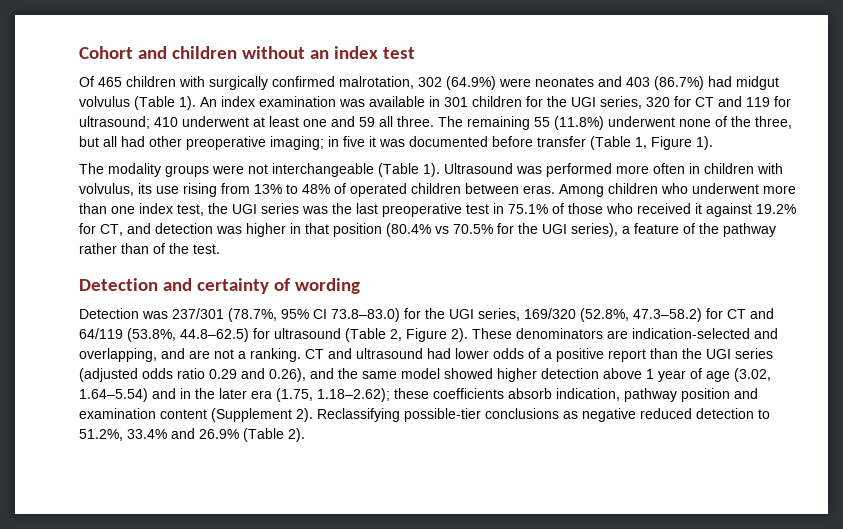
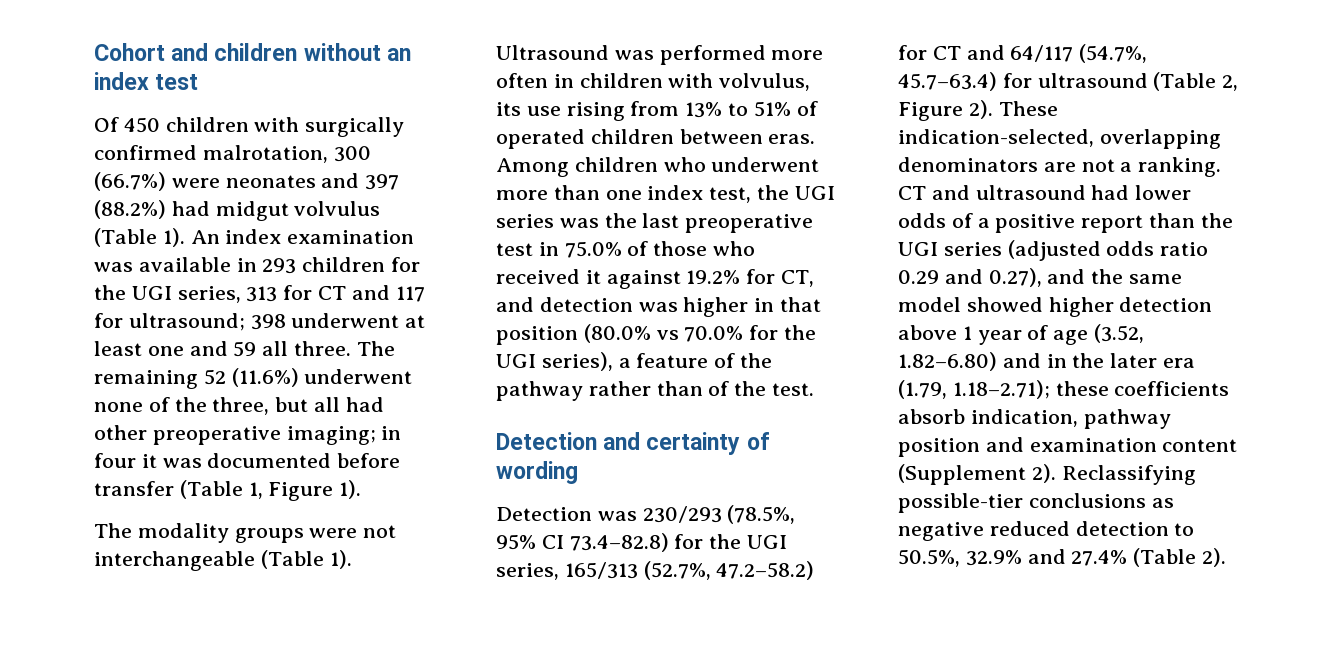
[98,77,122,87] 465 -> [123,117,160,133] 450
[418,76,496,90] 302 (64.9%) -> [333,146,371,162] [94,172,166,191] 300 (66.7%)
[626,76,704,90] 403 (86.7%) -> [365,174,400,190] [94,200,166,219] 397 (88.2%)
[444,97,468,107] 301 -> [262,258,297,274] 293
[646,96,770,107] 320 for CT and 119 -> [246,285,425,302] 313 for CT and 117
[154,117,178,127] 410 -> [250,314,286,330] 398
[534,116,604,130] 55 (11.8%) -> [203,368,299,387] 52 (11.6%)
[343,136,365,147] five -> [94,453,136,468] four
[302,184,330,194] 48% -> [753,101,791,117] 51%
[508,204,548,214] 75.1% -> [564,241,622,258] 75.0%
[386,223,493,237] (80.4% vs 70.5% -> [583,324,744,343] (80.0% vs 70.0%
[172,308,277,322] 237/301 (78.7%, -> [642,505,796,524] 230/293 (78.5%,
[331,308,774,322] [79,328,249,342] 73.8–83.0) for the UGI series, 169/320 (52.8%, 47.3–58.2) for CT and 64/119 (53.8%, 44.8–62.5) -> [569,533,788,552] [496,561,815,580] [898,44,1148,63] [898,72,997,91] 73.4–82.8) for the UGI series, 165/313 (52.7%, 47.2–58.2) for CT and 64/117 (54.7%, 45.7–63.4)
[516,328,778,339] [79,348,185,362] denominators are indication-selected and overlapping, and -> [898,129,1221,149] [898,157,1038,172] indication-selected, overlapping denominators
[269,368,306,382] 0.26), -> [988,268,1042,287] 0.27),
[734,368,771,382] [79,388,148,402] (3.02, 1.64–5.54) -> [1094,324,1145,343] [898,352,997,371] (3.52, 1.82–6.80)
[276,388,390,402] (1.75, 1.18–2.62); -> [898,380,1050,399] (1.79, 1.18–2.71);
[79,428,239,441] 51.2%, 33.4% and 26.9% -> [898,549,1128,567] 50.5%, 32.9% and 27.4%

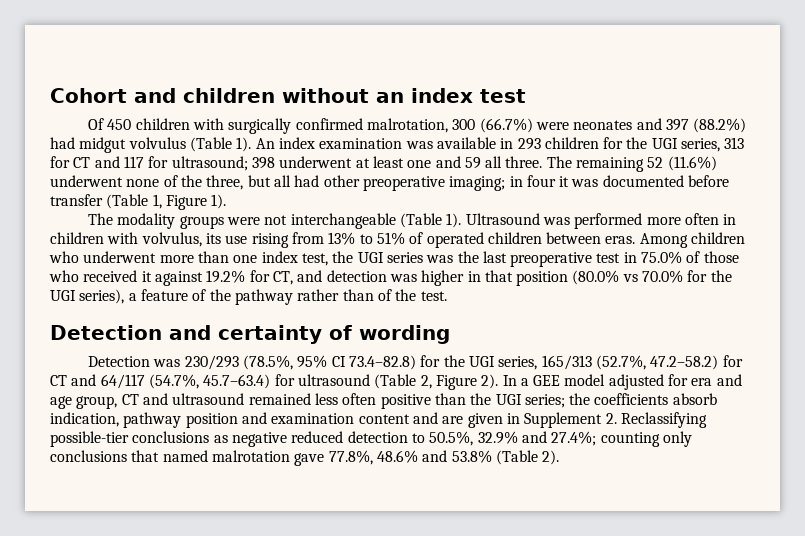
[998,101,1058,116] [898,129,1221,149] [898,157,1222,177] [898,185,1192,200] [898,213,1233,233] [898,240,1209,261] [898,268,1183,287] [898,297,1213,317] [898,324,1145,345] [898,352,1196,371] [898,380,1109,399] These indication-selected, overlapping denominators are not a ranking. CT and ultrasound had lower odds of a positive report than the UGI series (adjusted odds ratio 0.29 and 0.27), and the same model showed higher detection above 1 year of age (3.52, 1.82–6.80) and in the later era (1.79, 1.18–2.71); these -> [502,374,742,390] [50,393,591,409] In a GEE model adjusted for era and age group, CT and ultrasound remained less often positive than the UGI series; the
[898,464,1056,485] (Supplement 2). -> [412,412,617,428] and are given in Supplement 2.
[1071,550,1128,566] 27.4% -> [551,431,692,447] [50,450,492,466] 27.4%; counting only conclusions that named malrotation gave 77.8%, 48.6% and 53.8%

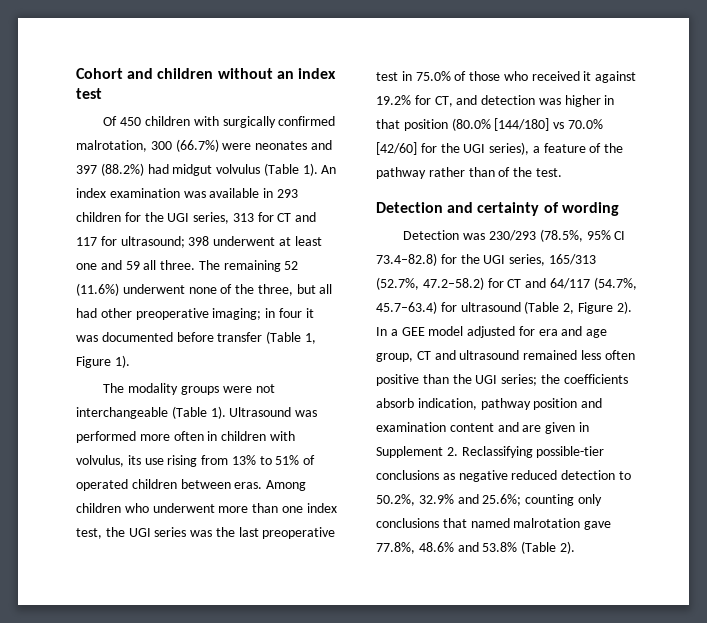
(620, 277) none -> [494,118,550,131] [144/180]
(684, 276) none -> [376,142,417,155] [42/60]
[429,431,474,446] 50.5%, -> [376,494,415,506] 50.2%,
[551,431,597,446] 27.4%; -> [482,494,522,506] 25.6%;

